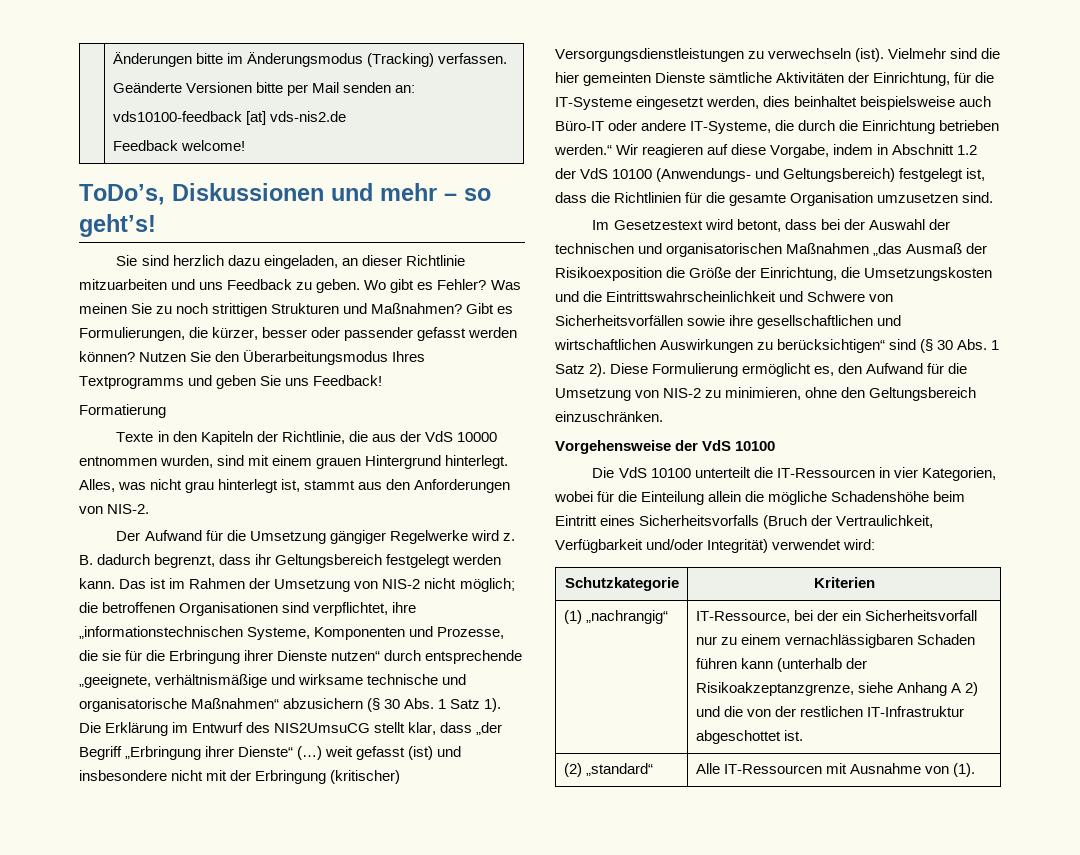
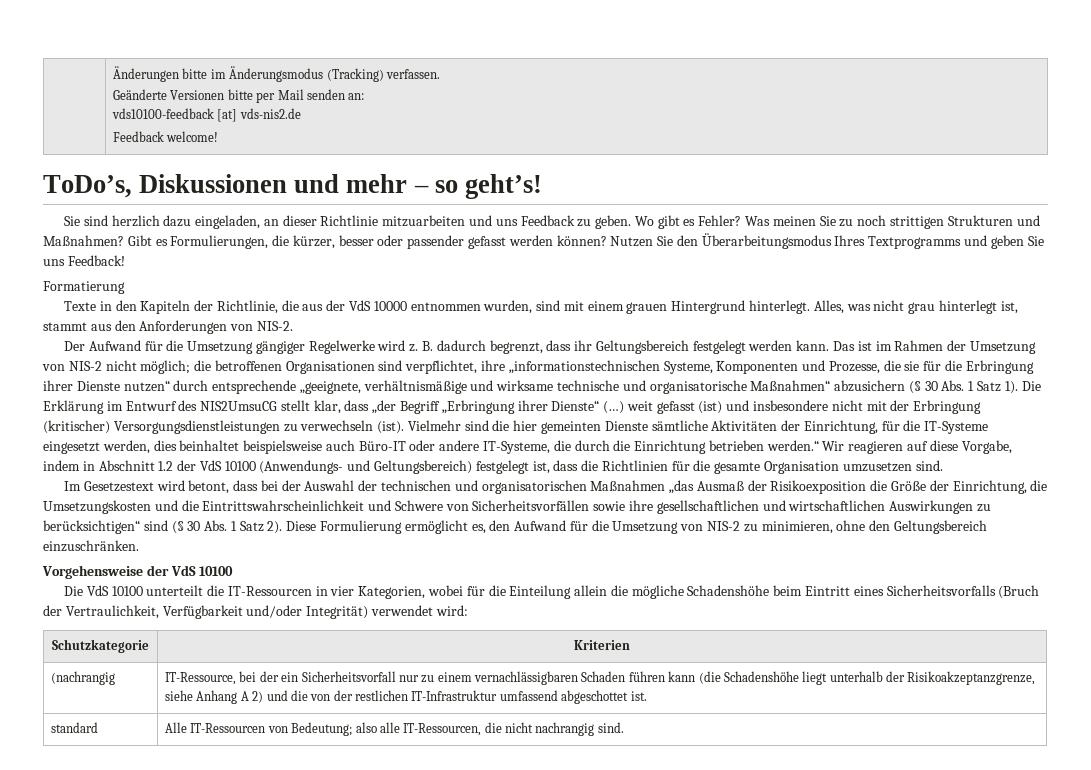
[563,610,669,624] (1) „nachrangig“ -> [51,671,116,685] (nachrangig
[777,658,843,672] (unterhalb -> [698,671,883,685] (die Schadenshöhe liegt unterhalb
(965, 711) none -> [499,690,558,701] umfassend
[563,763,654,777] (2) „standard“ -> [51,722,99,733] standard
[826,763,976,777] mit Ausnahme von (1). -> [267,722,624,736] von Bedeutung; also alle IT-Ressourcen, die nicht nachrangig sind.

